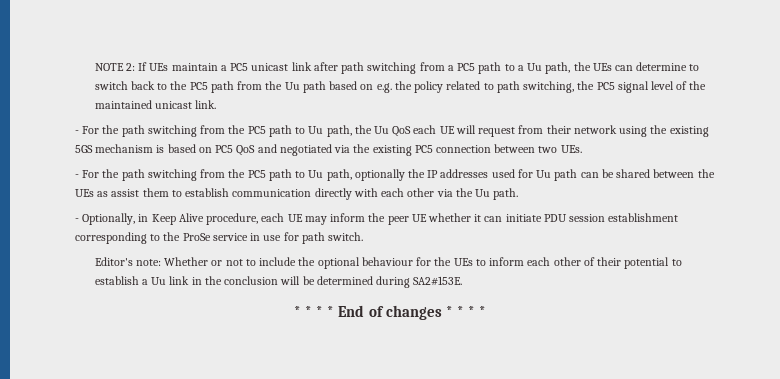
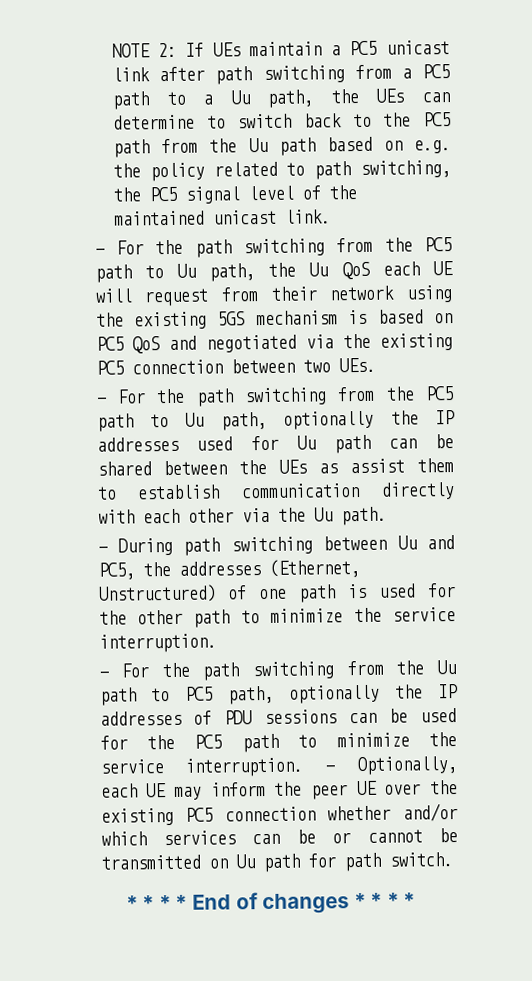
[82,213,259,225] Optionally, in Keep Alive procedure, -> [117,535,456,556] [97,559,360,580] [97,583,457,603] [98,607,457,628] [98,633,217,653] [98,660,457,681] [99,683,459,706] [99,708,458,726] [99,732,458,753] [99,756,457,777] During path switching between Uu and PC5, the addresses (Ethernet, Unstructured) of one path is used for the other path to minimize the service interruption. // - For the path switching from the Uu path to PC5 path, optionally the IP addresses of PDU sessions can be used for the PC5 path to minimize the service interruption. - Optionally,
[427,213,679,222] [74,232,364,244] [94,257,682,269] [94,276,463,288] whether it can initiate PDU session establishment corresponding to the ProSe service in use for path switch. // Editor's note: Whether or not to include the optional behaviour for the UEs to inform each other of their potential to establish a Uu link in the conclusion will be determined during SA2#153E. -> [384,780,459,795] [100,803,458,826] [100,828,459,846] [100,852,453,873] over the existing PC5 connection whether and/or which services can be or cannot be transmitted on Uu path for path switch.

